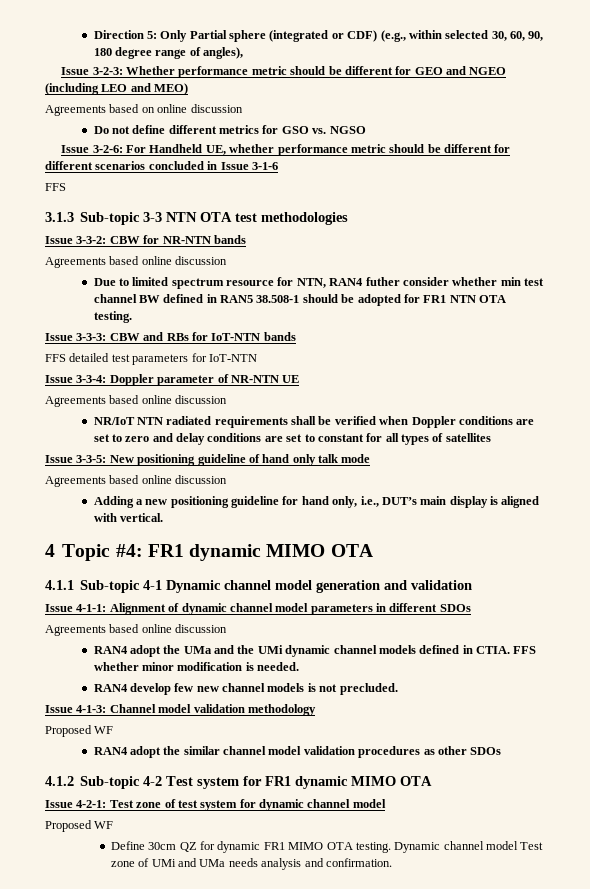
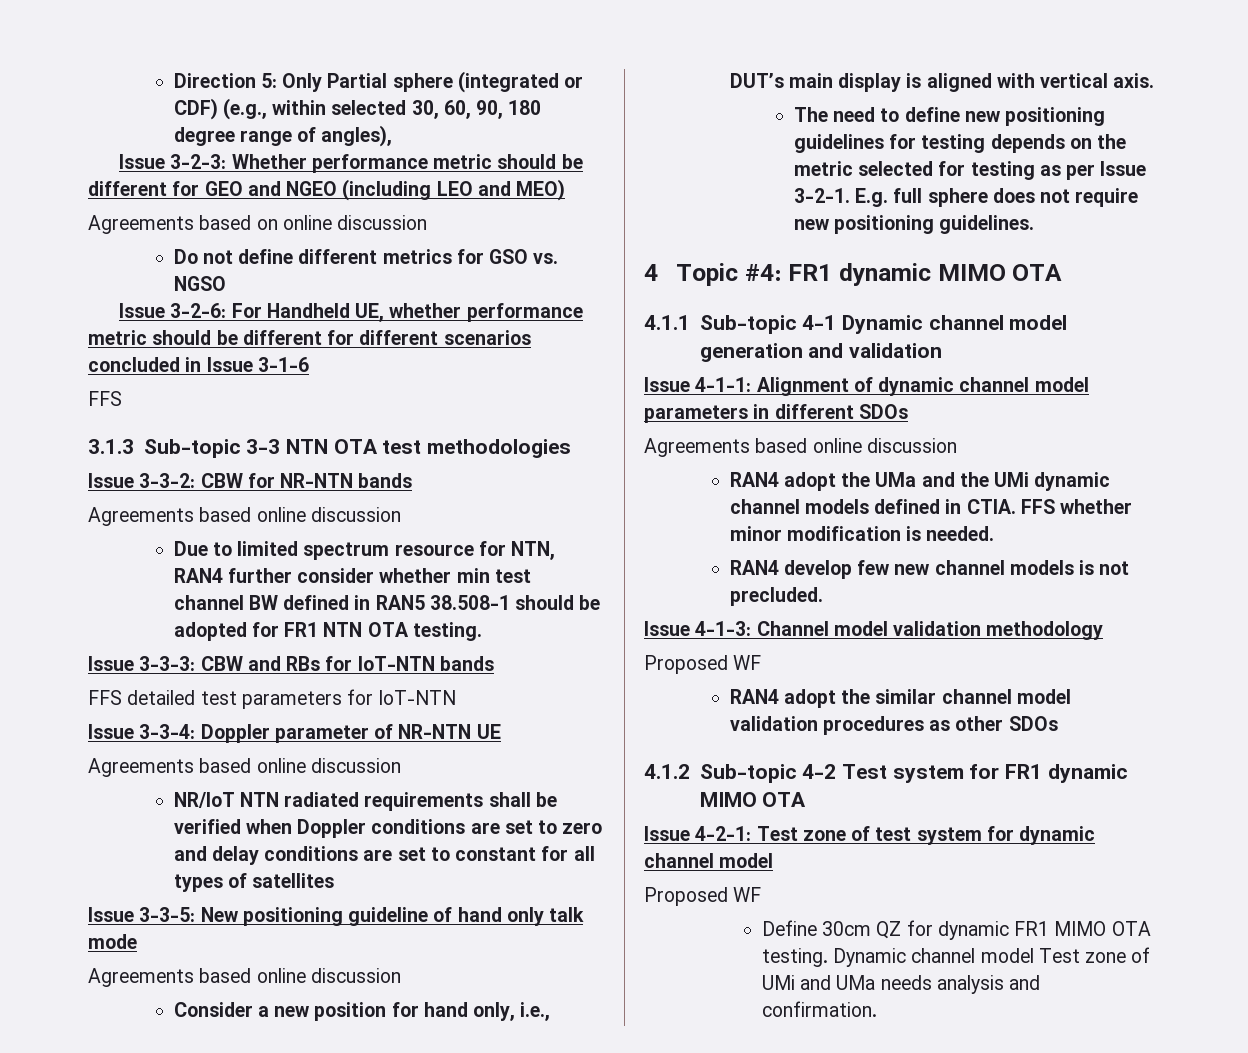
[365,277,400,286] futher -> [227,568,292,583] further
[93,496,134,508] Adding -> [173,1002,253,1017] Consider
[170,496,279,508] positioning guideline -> [314,1002,387,1021] position
[119,513,163,522] vertical. -> [1040,73,1155,88] [793,107,1106,126] [793,134,1127,153] [793,161,1147,180] [793,188,1139,207] [793,215,1035,234] vertical axis. // The need to define new positioning guidelines for testing depends on the metric selected for testing as per Issue 3-2-1. E.g. full sphere does not require new positioning guidelines.

